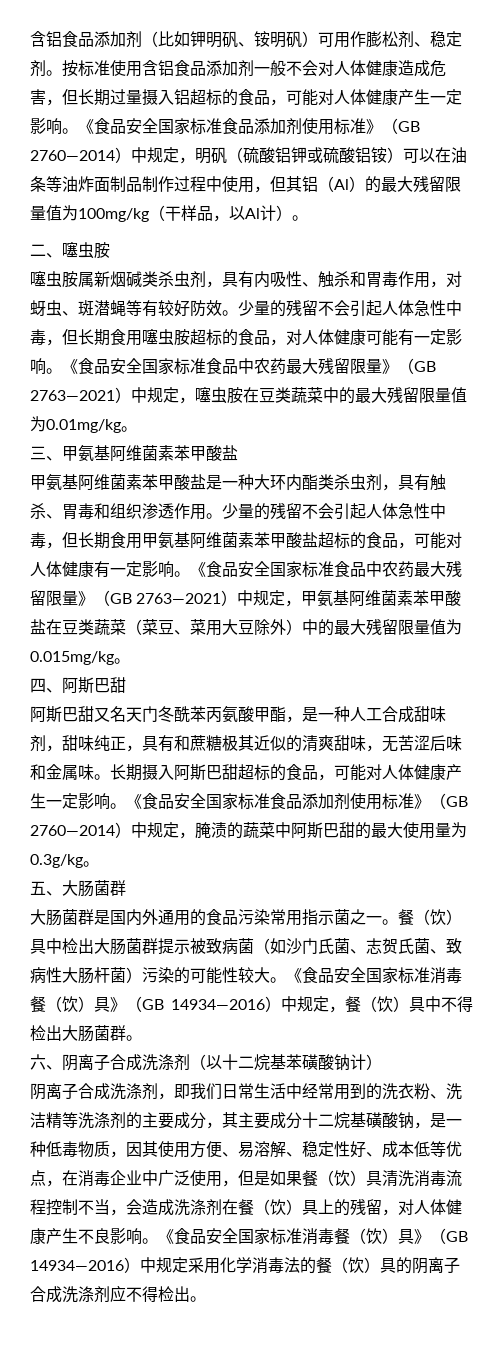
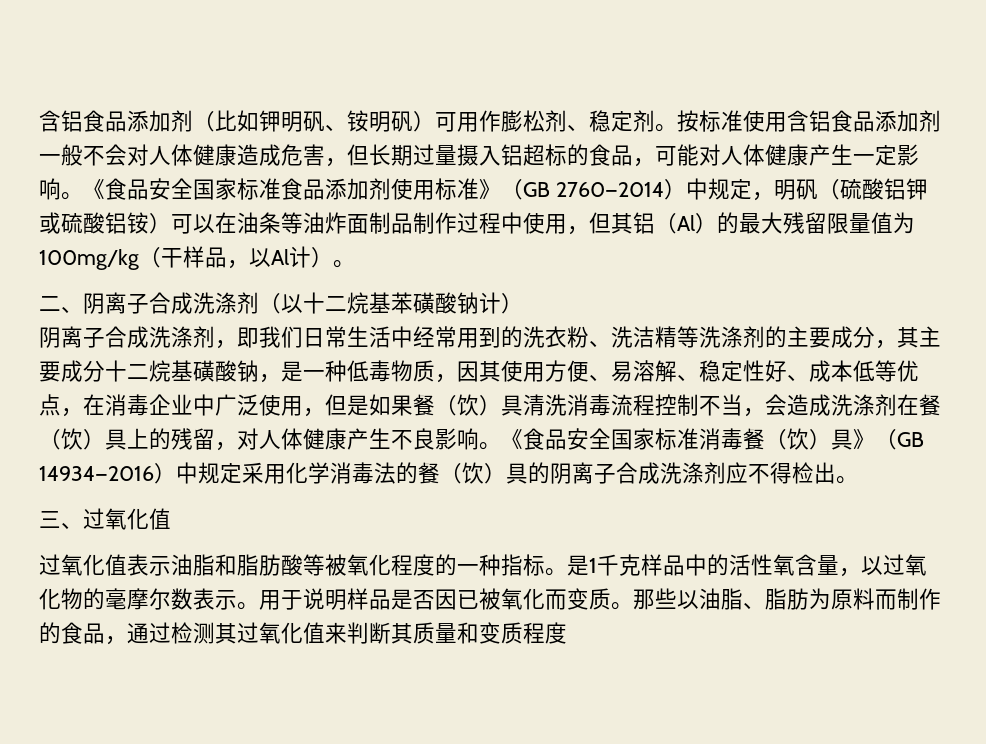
[62,241,110,259] [30,270,462,288] [30,299,462,317] [30,328,462,346] [30,358,436,375] [30,386,467,404] [30,416,137,433] [30,445,238,462] [30,474,446,491] [30,502,446,520] [30,532,462,549] [30,561,462,578] [30,590,462,607] [30,619,462,636] [30,651,130,665] [30,677,126,694] [30,706,446,723] [30,735,462,752] [30,764,462,781] [30,793,468,810] [30,822,467,839] [30,854,99,868] [30,880,126,897] [30,909,462,926] [30,938,462,955] [30,967,462,984] [30,996,473,1013] [30,1025,142,1042] [30,1054,62,1070] 噻虫胺 // 噻虫胺属新烟碱类杀虫剂，具有内吸性、触杀和胃毒作用，对蚜虫、斑潜蝇等有较好防效。少量的残留不会引起人体急性中毒，但长期食用噻虫胺超标的食品，对人体健康可能有一定影响。《食品安全国家标准食品中农药最大残留限量》（GB 2763—2021）中规定，噻虫胺在豆类蔬菜中的最大残留限量值为0.01mg/kg。 // 三、甲氨基阿维菌素苯甲酸盐 // 甲氨基阿维菌素苯甲酸盐是一种大环内酯类杀虫剂，具有触杀、胃毒和组织渗透作用。少量的残留不会引起人体急性中毒，但长期食用甲氨基阿维菌素苯甲酸盐超标的食品，可能对人体健康有一定影响。《食品安全国家标准食品中农药最大残留限量》（GB 2763—2021）中规定，甲氨基阿维菌素苯甲酸盐在豆类蔬菜（菜豆、菜用大豆除外）中的最大残留限量值为0.015mg/kg。 // 四、阿斯巴甜 // 阿斯巴甜又名天门冬酰苯丙氨酸甲酯，是一种人工合成甜味剂，甜味纯正，具有和蔗糖极其近似的清爽甜味，无苦涩后味和金属味。长期摄入阿斯巴甜超标的食品，可能对人体健康产生一定影响。《食品安全国家标准食品添加剂使用标准》（GB 2760—2014）中规定，腌渍的蔬菜中阿斯巴甜的最大使用量为0.3g/kg。 // 五、大肠菌群 // 大肠菌群是国内外通用的食品污染常用指示菌之一。餐（饮）具中检出大肠菌群提示被致病菌（如沙门氏菌、志贺氏菌、致病性大肠杆菌）污染的可能性较大。《食品安全国家标准消毒餐（饮）具》（GB 14934—2016）中规定，餐（饮）具中不得检出大肠菌群。 // 六、 -> (83, 309) none
(206, 1299) none -> [39,508,171,530] [39,554,927,577] [39,588,941,610] [39,622,567,645] // 三、过氧化值 // 过氧化值表示油脂和脂肪酸等被氧化程度的一种指标。是1千克样品中的活性氧含量，以过氧化物的毫摩尔数表示。用于说明样品是否因已被氧化而变质。那些以油脂、脂肪为原料而制作的食品，通过检测其过氧化值来判断其质量和变质程度

